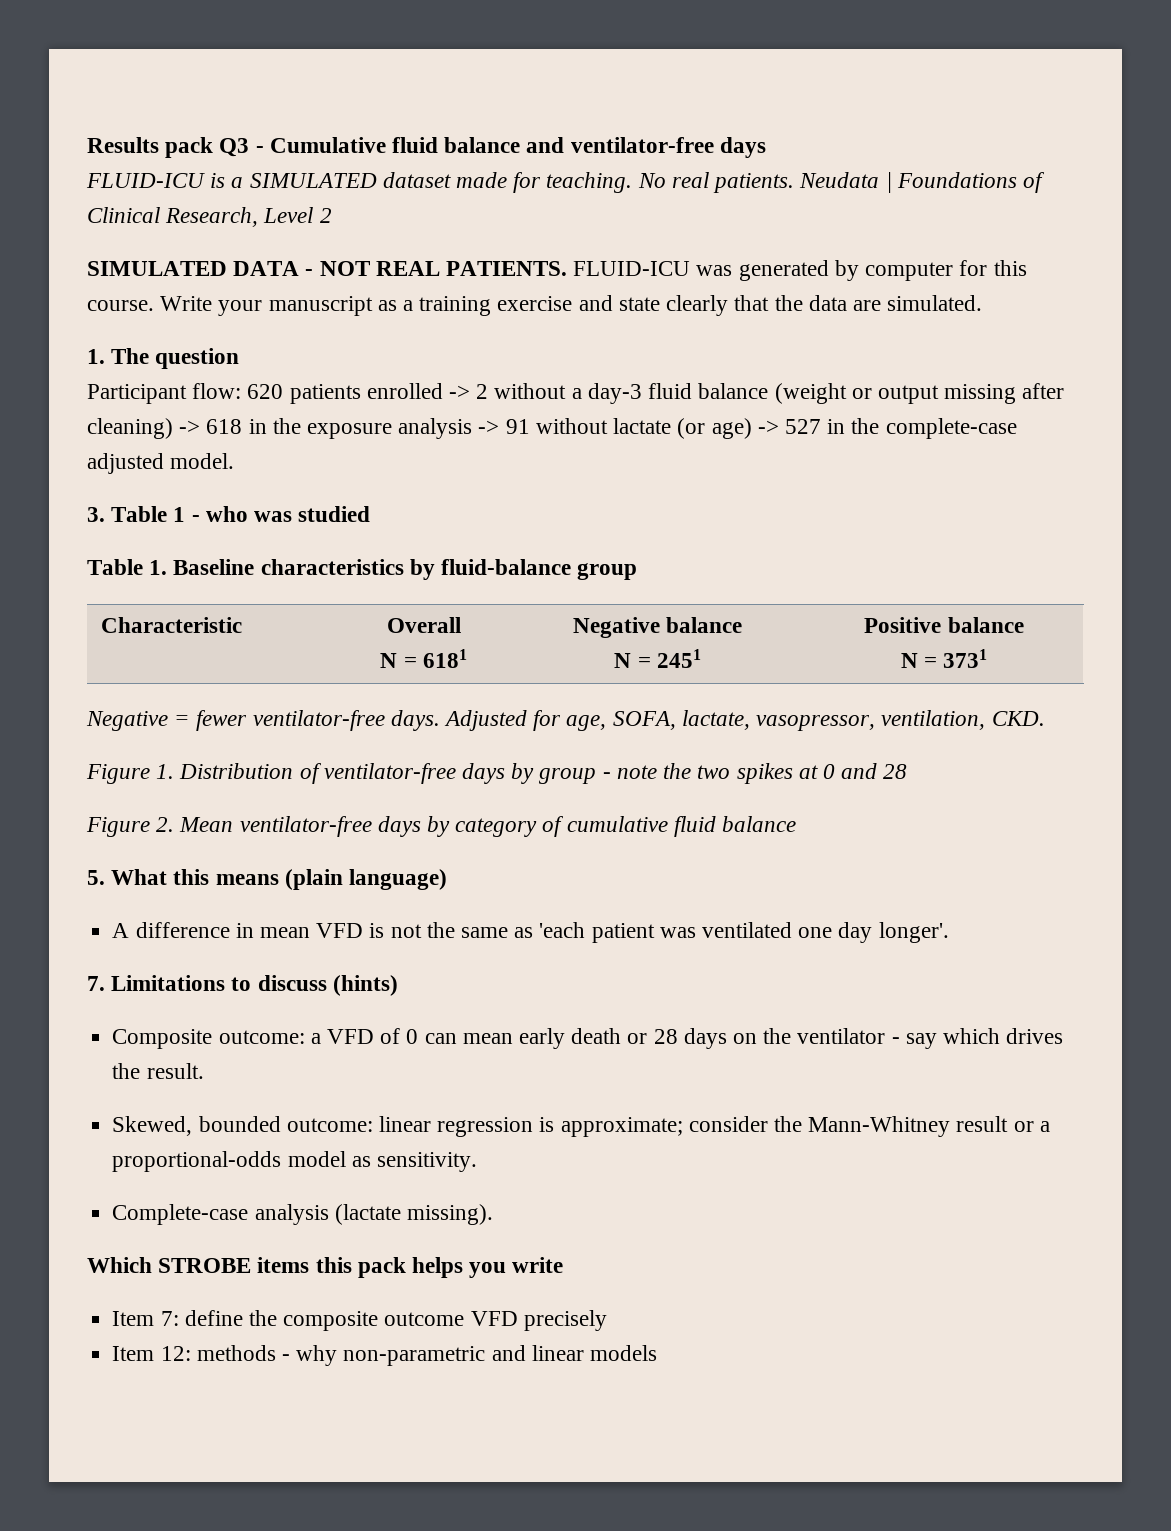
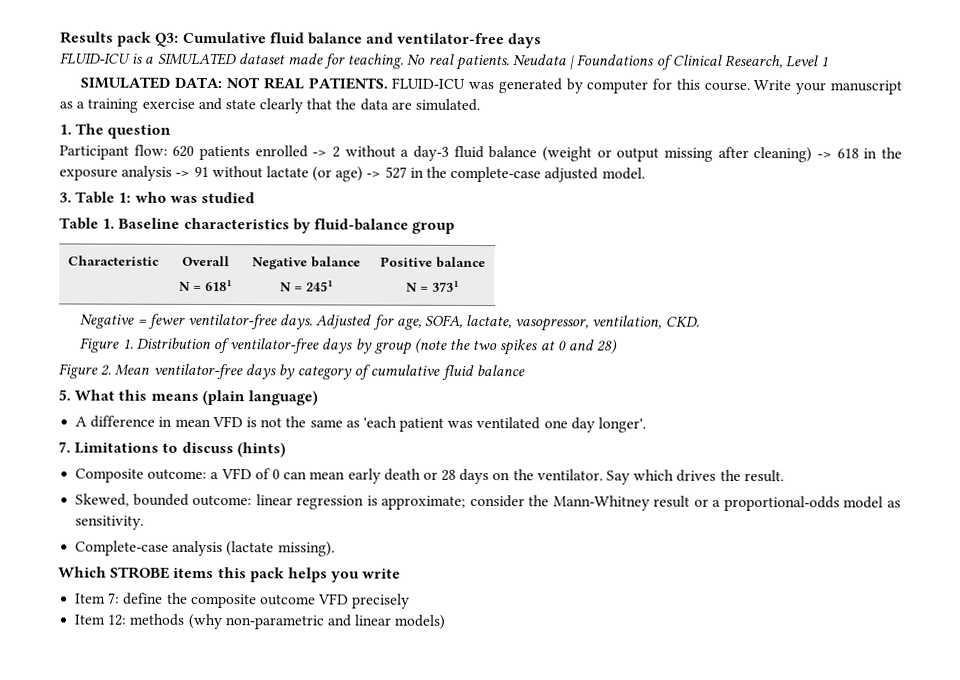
[219,138,264,157] Q3 - -> [155,32,180,47] Q3:
[319,208,332,223] [87,261,314,276] 2 // SIMULATED DATA - -> [821,56,830,67] [80,76,223,89] 1 // SIMULATED DATA:
[173,507,200,522] 1 - -> [118,192,132,203] 1:
[602,765,657,779] - note -> [413,338,448,354] (note
[883,764,908,779] 28 -> [596,339,619,355] 28)
[797,1028,937,1049] ventilator - say -> [536,469,631,485] ventilator. Say
[281,1345,338,1366] - why -> [187,613,222,630] (why
[589,1345,657,1361] models -> [394,614,446,630] models)

